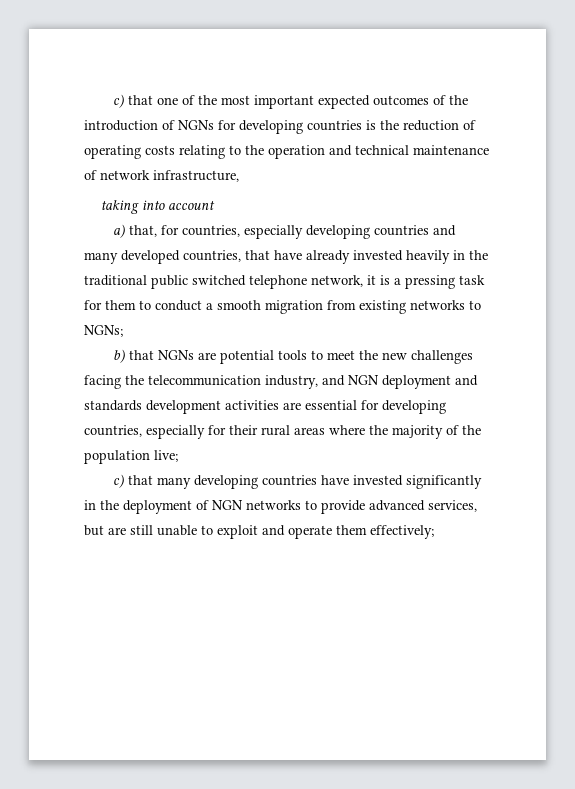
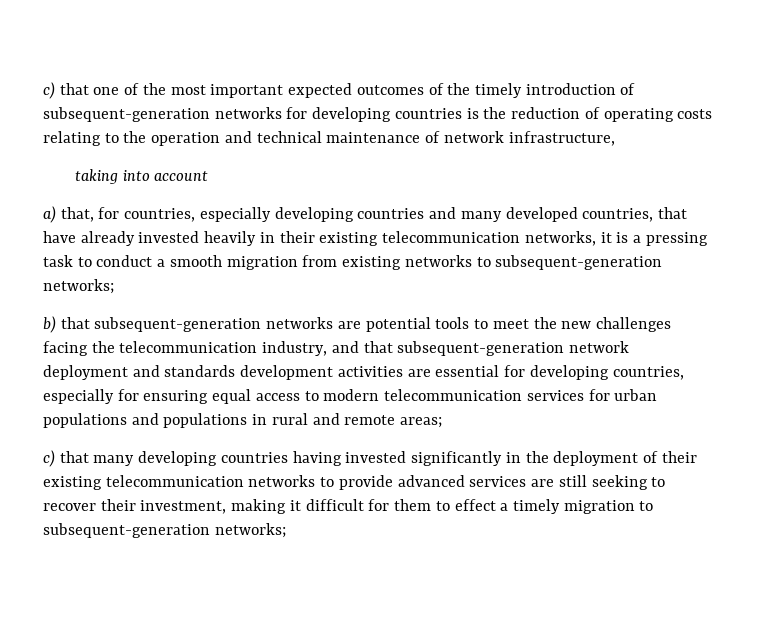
(468, 100) none -> [474,83,522,98] timely
[178,120,214,130] NGNs -> [43,107,282,122] subsequent-generation networks
[469,250,488,260] [84,275,363,289] the traditional public switched telephone network, -> [279,231,596,246] their existing telecommunication networks,
[84,300,136,310] for them -> (73, 261) none
[84,325,123,337] NGNs; -> [495,255,663,270] [43,279,114,294] subsequent-generation networks;
[157,350,194,360] NGNs -> [94,317,334,332] subsequent-generation networks
[348,375,379,385] NGN -> [363,341,630,356] that subsequent-generation network
[229,425,481,439] [84,450,178,464] their rural areas where the majority of the population live; -> [143,389,658,404] [43,413,443,428] ensuring equal access to modern telecommunication services for urban populations and populations in rural and remote areas;
[320,475,349,485] have -> [292,451,342,466] having
[212,500,243,510] NGN -> [661,451,697,463] [43,475,244,490] their existing telecommunication
[428,500,477,512] [84,525,434,539] services, but are still unable to exploit and operate them effectively; -> [469,475,666,490] [43,499,654,514] [43,523,286,538] services are still seeking to recover their investment, making it difficult for them to effect a timely migration to subsequent-generation networks;

